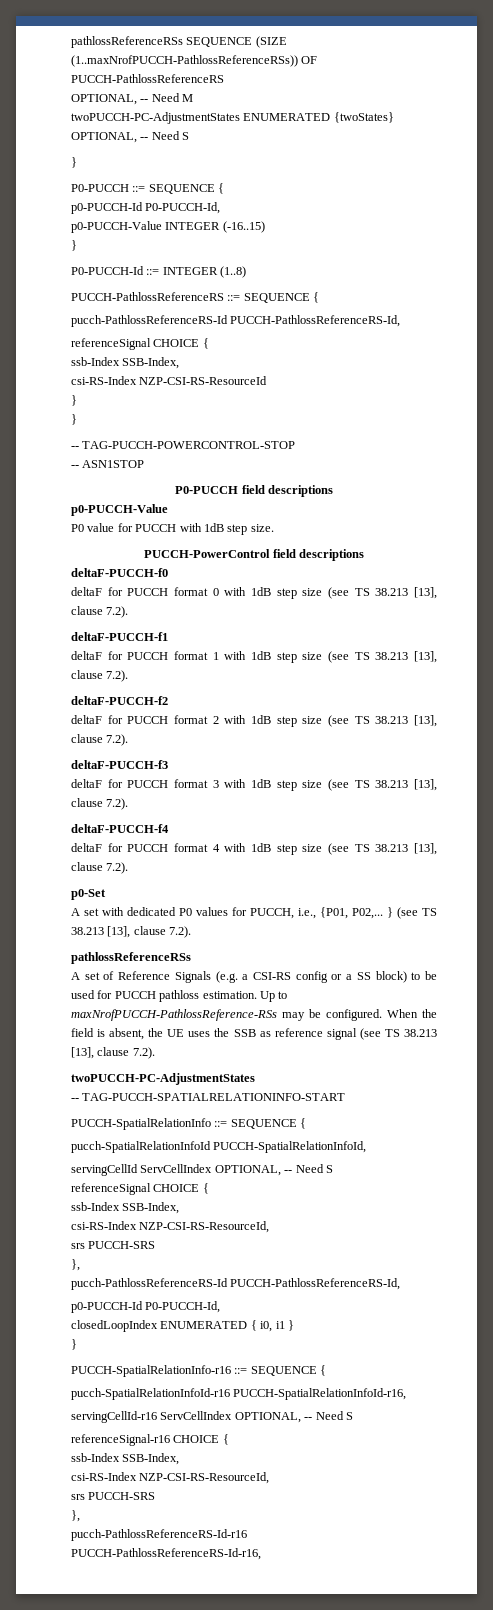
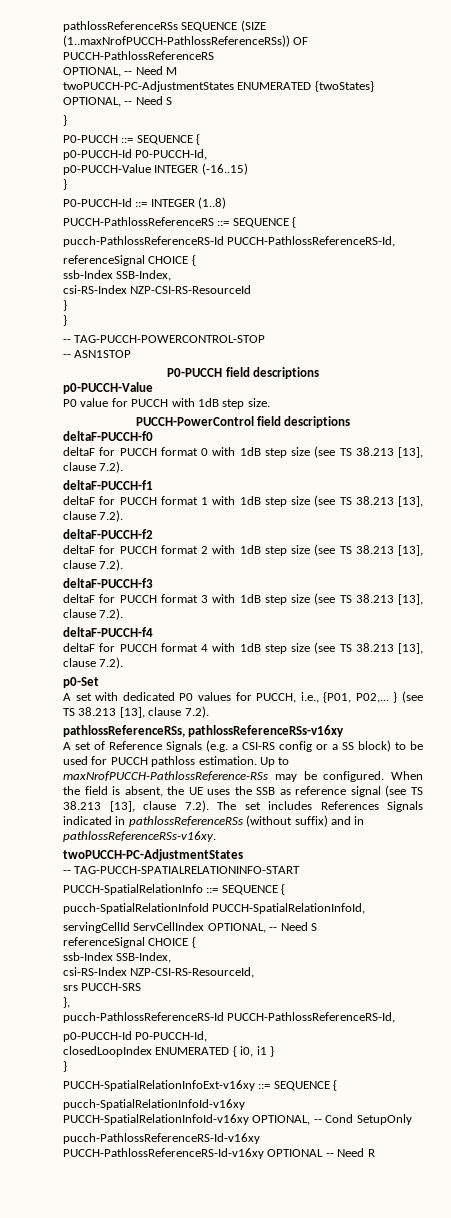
[71,952,191,964] pathlossReferenceRSs -> [63,725,345,737] pathlossReferenceRSs, pathlossReferenceRSs-v16xy
(155, 1053) none -> [217,801,423,812] [63,815,365,827] [63,831,216,842] The set includes References Signals indicated in pathlossReferenceRSs (without suffix) and in pathlossReferenceRSs-v16xy.
[71,1365,327,1377] [71,1388,407,1400] [71,1411,353,1423] [71,1434,229,1446] [71,1453,180,1465] [71,1472,270,1484] [71,1492,156,1500] [71,1510,80,1522] [71,1529,247,1541] [71,1548,261,1560] PUCCH-SpatialRelationInfo-r16 ::= SEQUENCE { // pucch-SpatialRelationInfoId-r16 PUCCH-SpatialRelationInfoId-r16, // servingCellId-r16 ServCellIndex OPTIONAL, -- Need S // referenceSignal-r16 CHOICE { // ssb-Index SSB-Index, // csi-RS-Index NZP-CSI-RS-ResourceId, // srs PUCCH-SRS // }, // pucch-PathlossReferenceRS-Id-r16 PUCCH-PathlossReferenceRS-Id-r16, -> [63,1080,338,1091] [63,1099,245,1110] [63,1114,412,1125] [63,1133,260,1144] [63,1148,375,1159] PUCCH-SpatialRelationInfoExt-v16xy ::= SEQUENCE { // pucch-SpatialRelationInfoId-v16xy PUCCH-SpatialRelationInfoId-v16xy OPTIONAL, -- Cond SetupOnly // pucch-PathlossReferenceRS-Id-v16xy PUCCH-PathlossReferenceRS-Id-v16xy OPTIONAL -- Need R

